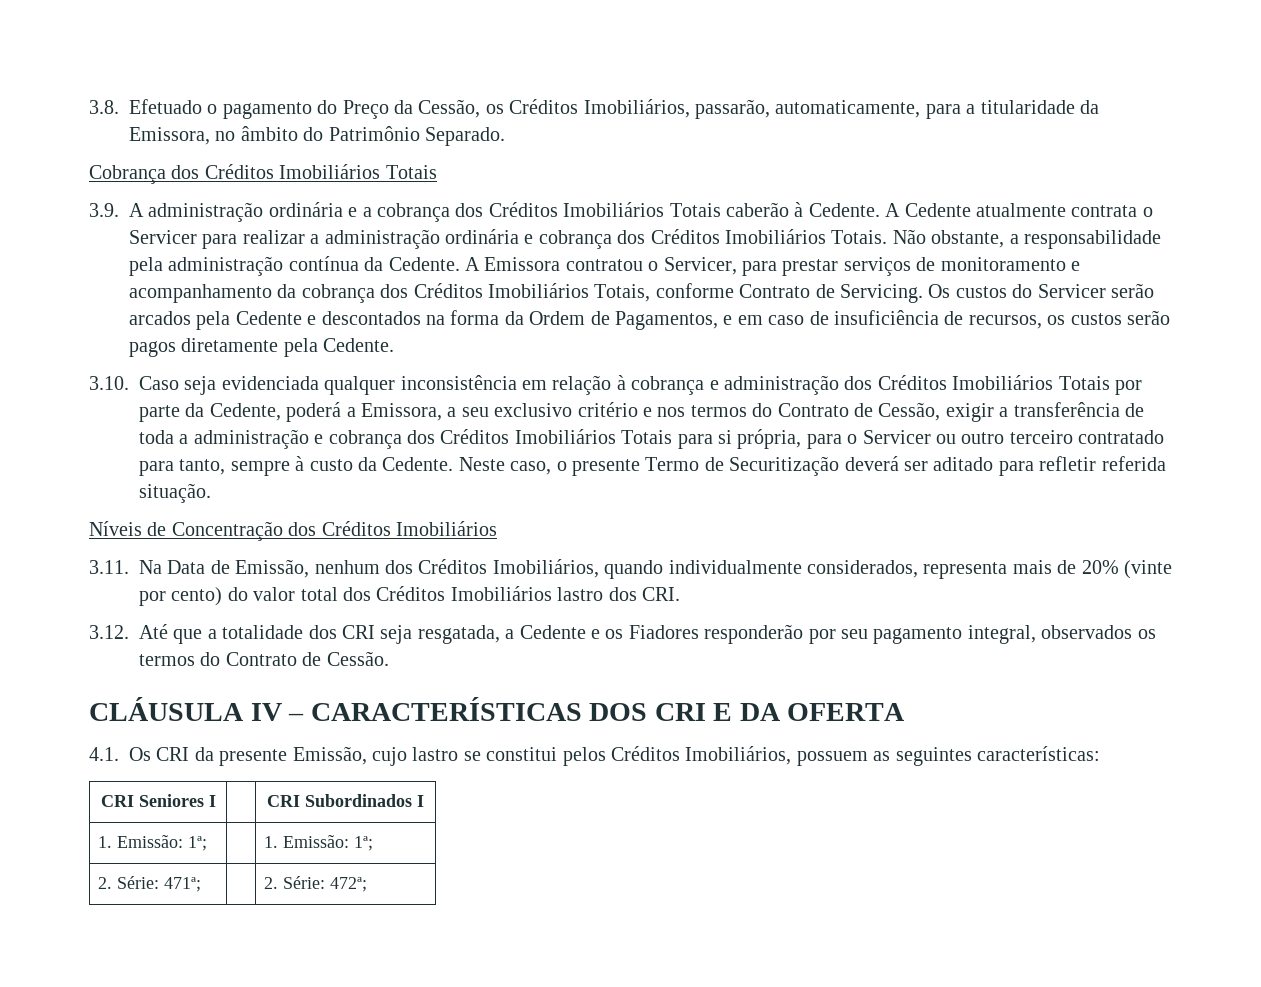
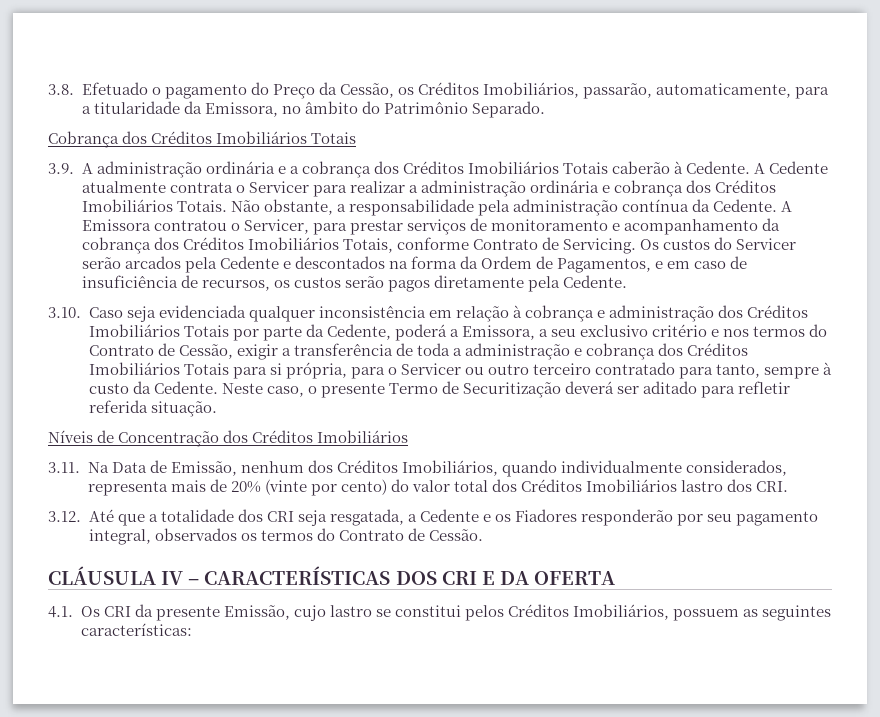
[100,794,216,807] [267,794,424,807] [98,835,208,851] [264,835,374,851] [98,876,202,892] [264,876,368,892] // CRI Seniores I | | CRI Subordinados I // 1. Emissão: 1ª; | | 1. Emissão: 1ª; // 2. Série: 471ª; | | 2. Série: 472ª; -> (192, 629) none

